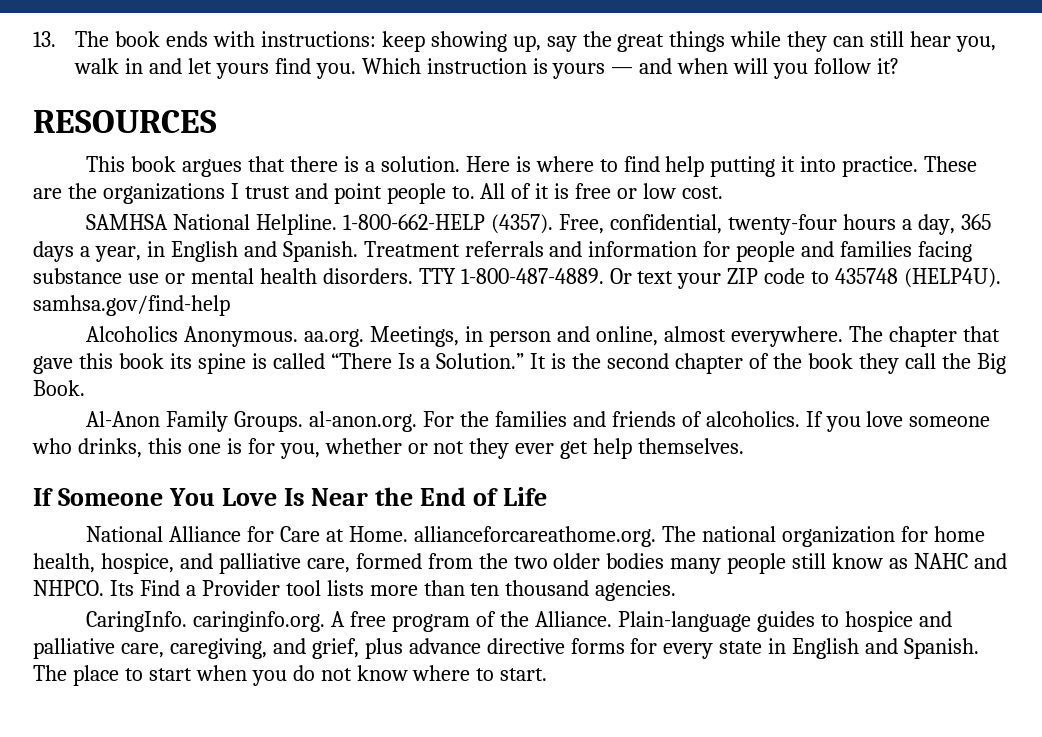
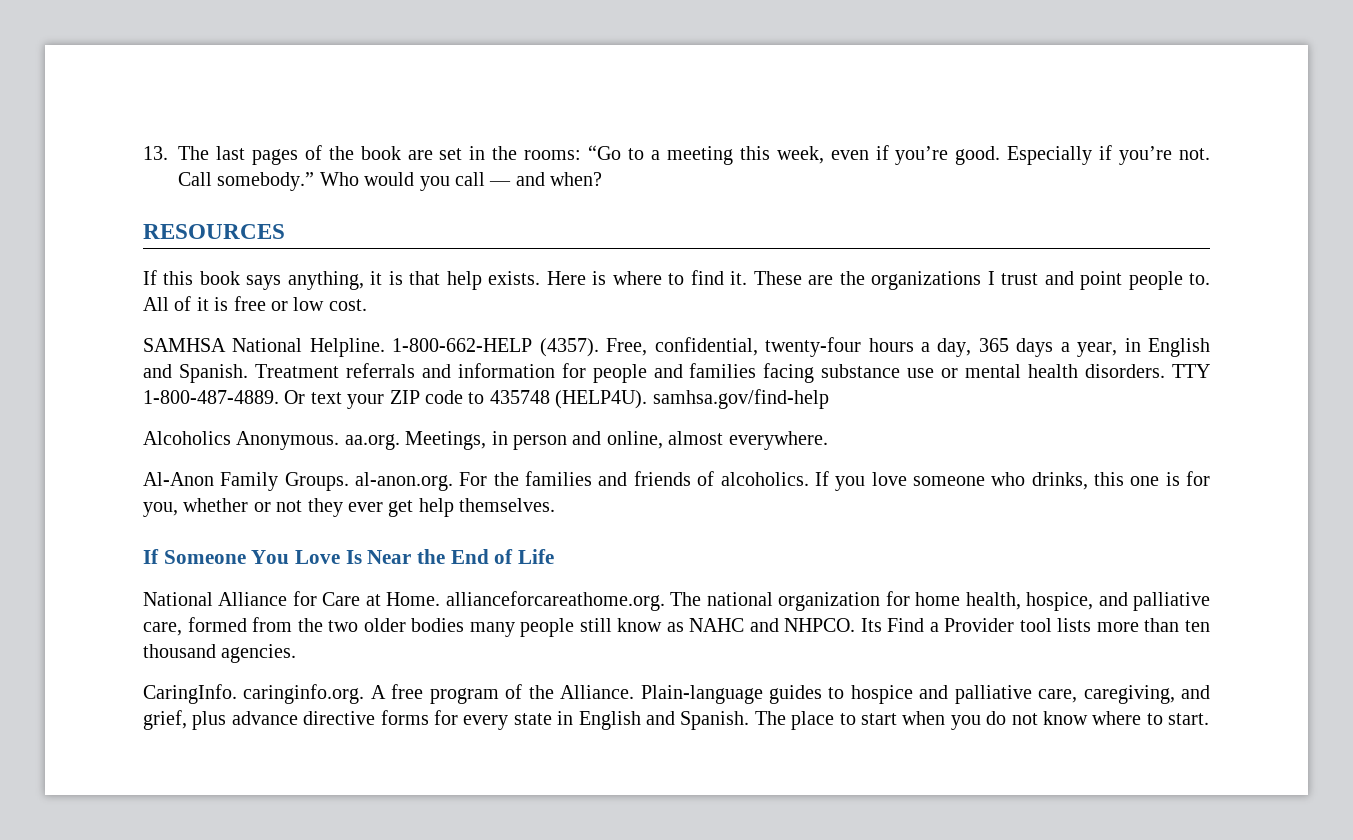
[115,31,997,52] [74,58,900,79] [33,110,217,133] [86,156,460,177] book ends with instructions: keep showing up, say the great things while they can still hear you, walk in and let yours find you. Which instruction is yours — and when will you follow it? // RESOURCES // This book argues that there is a solution. -> [215,145,1210,165] [178,172,603,191] [143,224,285,239] [143,270,541,290] last pages of the book are set in the rooms: “Go to a meeting this week, even if you’re good. Especially if you’re not. Call somebody.” Who would you call — and when? // RESOURCES // If this book says anything, it is that help exists.
[665,156,919,177] help putting it into practice. -> [730,271,748,285] it.
[848,326,1000,347] [33,353,1006,374] [33,380,85,396] The chapter that gave this book its spine is called “There Is a Solution.” It is the second chapter of the book they call the Big Book. -> (828, 440) none

